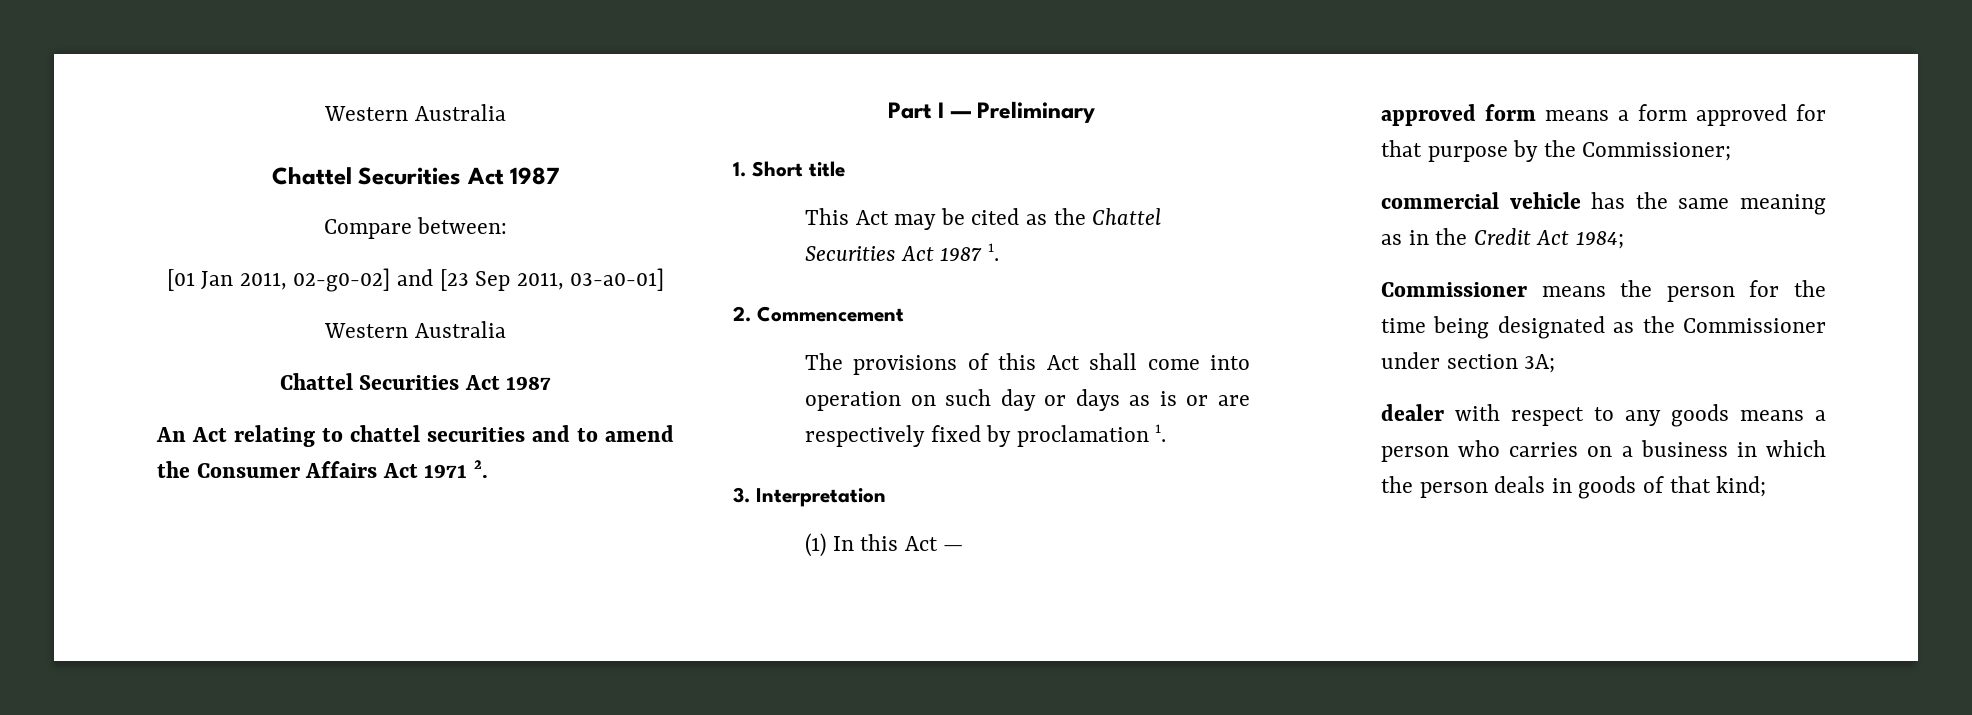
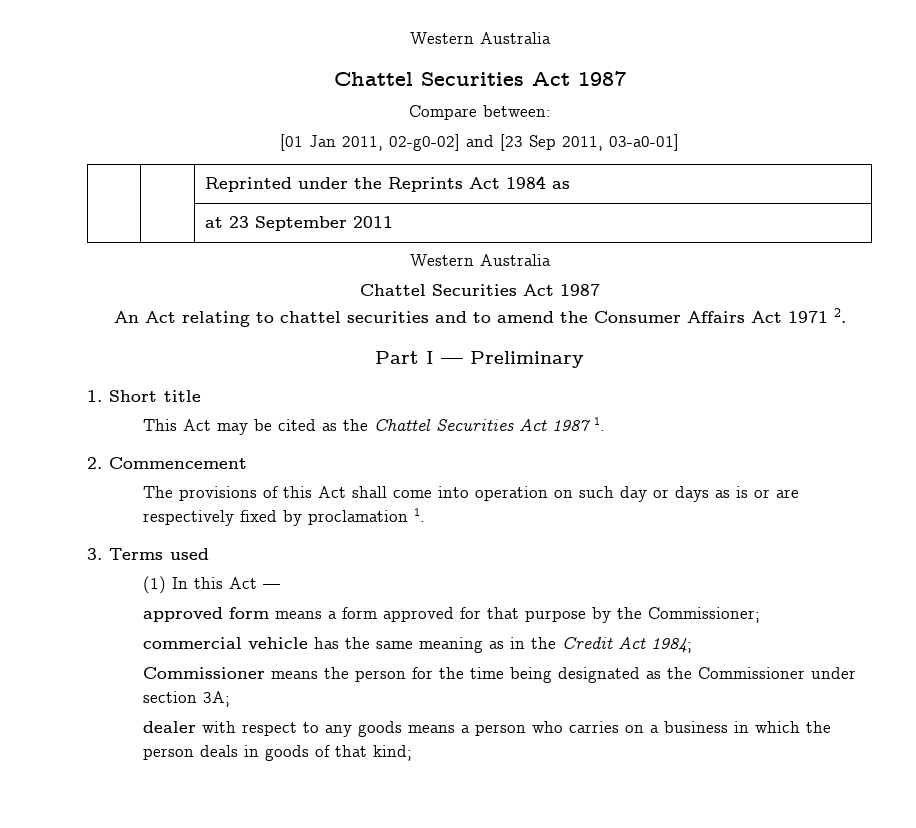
(665, 279) none -> [205,176,571,192] [205,216,394,231] // | | Reprinted under the Reprints Act 1984 as // | | at 23 September 2011
[756,488,886,507] Interpretation -> [109,548,209,560] Terms used

